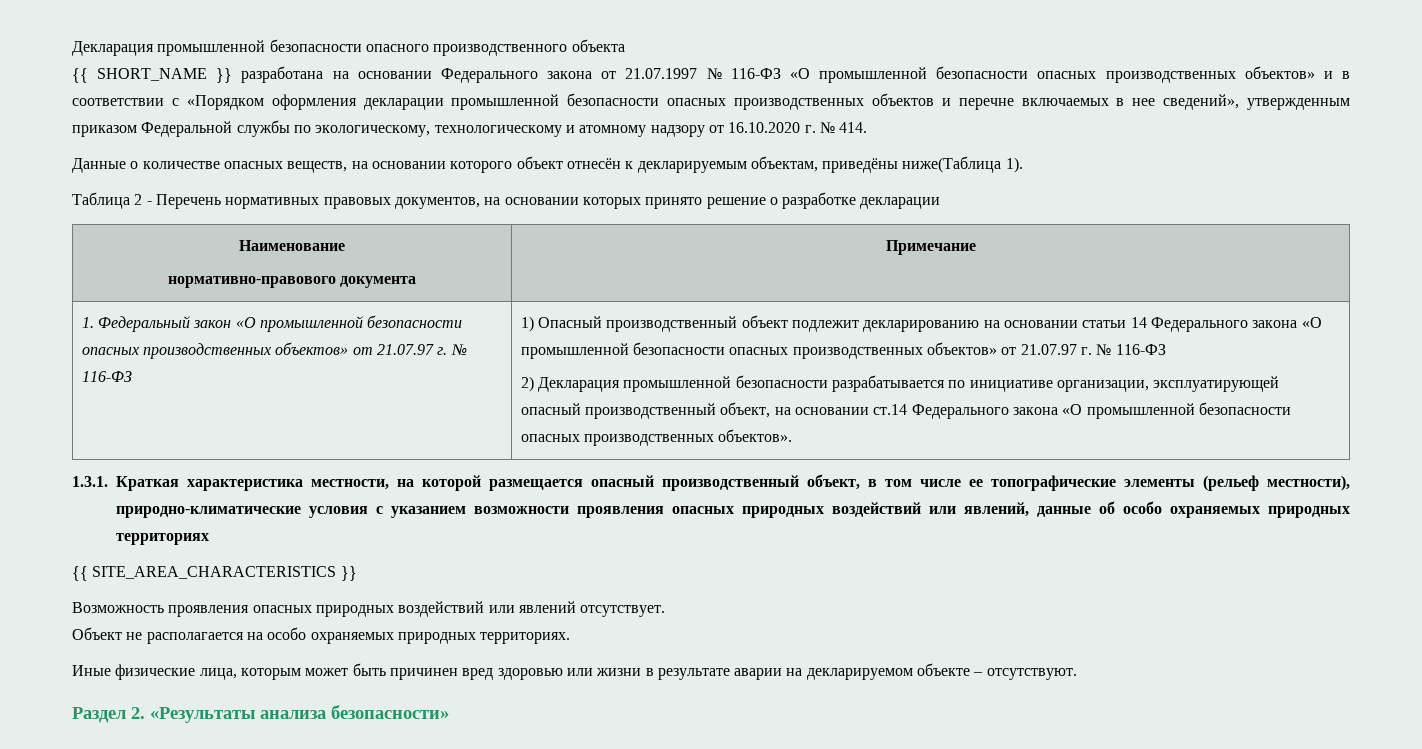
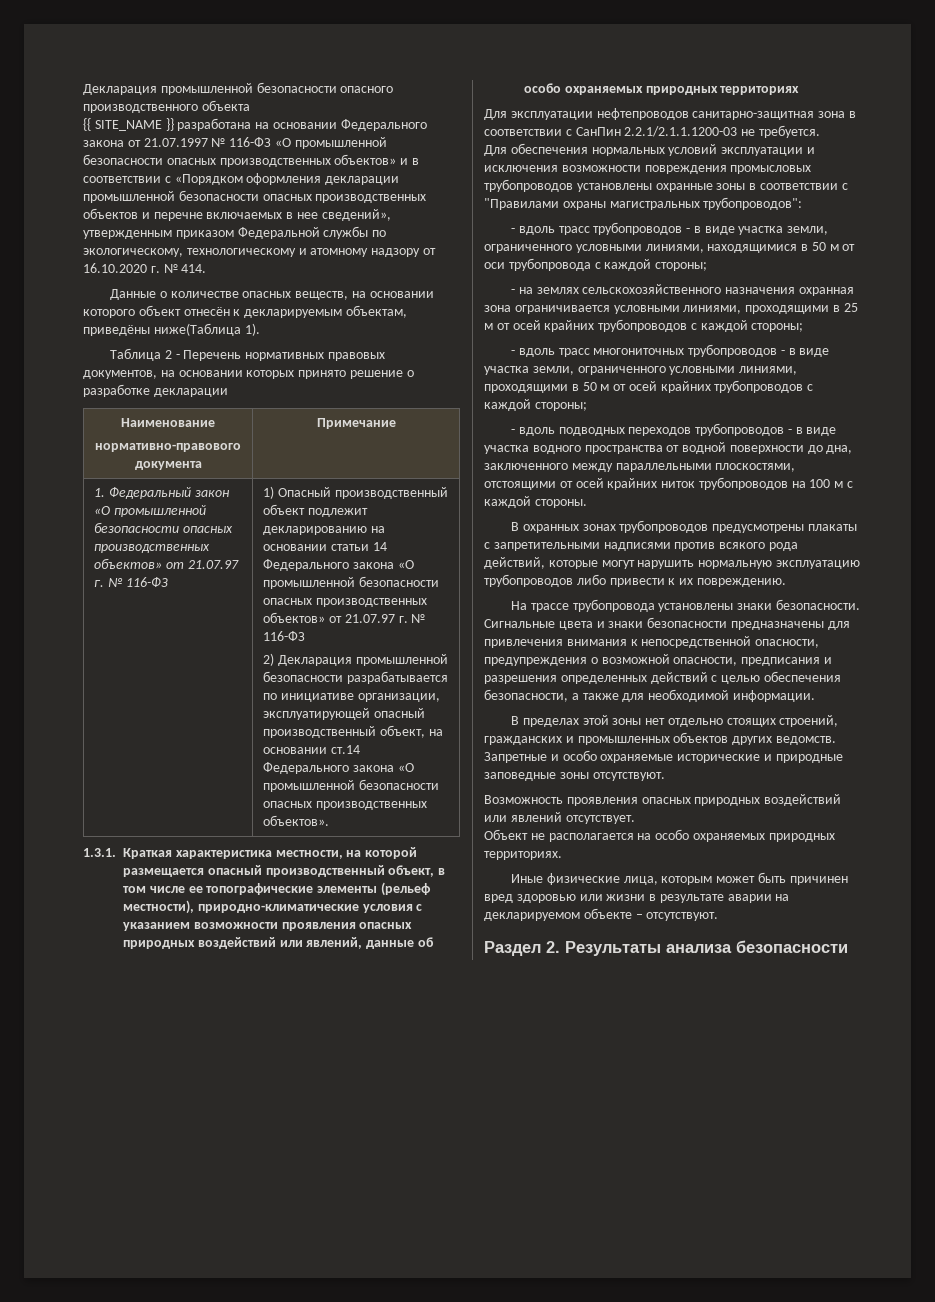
[97,68,208,81] SHORT_NAME -> [94,120,162,131] SITE_NAME
[72,566,357,581] {{ SITE_AREA_CHARACTERISTICS }} -> [484,108,856,120] [484,125,820,138] [484,143,815,156] [484,165,812,174] [484,179,848,192] [484,197,803,210] [510,222,829,235] [484,242,856,253] [484,258,708,271] [510,284,854,296] [484,303,858,314] [484,319,804,332] [510,344,830,357] [484,366,798,375] [484,380,814,393] [484,399,587,411] [510,423,837,436] [484,442,853,454] [484,463,796,472] [484,477,854,490] [484,496,587,508] [510,520,857,533] [484,542,798,551] [484,557,860,569] [484,574,786,587] [510,599,860,612] [484,617,850,630] [484,636,820,648] [484,654,832,666] [484,671,841,684] [484,689,815,702] [510,715,839,727] [484,732,836,745] [484,750,843,763] [484,772,665,781] Для эксплуатации нефтепроводов санитарно-защитная зона в соответствии с СанПин 2.2.1/2.1.1.1200-03 не требуется. // Для обеспечения нормальных условий эксплуатации и исключения возможности повреждения промысловых трубопроводов установлены охранные зоны в соответствии с "Правилами охраны магистральных трубопроводов": // - вдоль трасс трубопроводов - в виде участка земли, ограниченного условными линиями, находящимися в 50 м от оси трубопровода с каждой стороны; // - на землях сельскохозяйственного назначения охранная зона ограничивается условными линиями, проходящими в 25 м от осей крайних трубопроводов с каждой стороны; // - вдоль трасс многониточных трубопроводов - в виде участка земли, ограниченного условными линиями, проходящими в 50 м от осей крайних трубопроводов с каждой стороны; // - вдоль подводных переходов трубопроводов - в виде участка водного пространства от водной поверхности до дна, заключенного между параллельными плоскостями, отстоящими от осей крайних ниток трубопроводов на 100 м с каждой стороны. // В охранных зонах трубопроводов предусмотрены плакаты с запретительными надписями против всякого рода действий, которые могут нарушить нормальную эксплуатацию трубопроводов либо привести к их повреждению. // На трассе трубопровода установлены знаки безопасности. Сигнальные цвета и знаки безопасности предназначены для привлечения внимания к непосредственной опасности, предупреждения о возможной опасности, предписания и разрешения определенных действий с целью обеспечения безопасности, а также для необходимой информации. // В пределах этой зоны нет отдельно стоящих строений, гражданских и промышленных объектов других ведомств. Запретные и особо охраняемые исторические и природные заповедные зоны отсутствуют.
[150,705,449,723] «Результаты анализа безопасности» -> [565,940,848,956] Результаты анализа безопасности

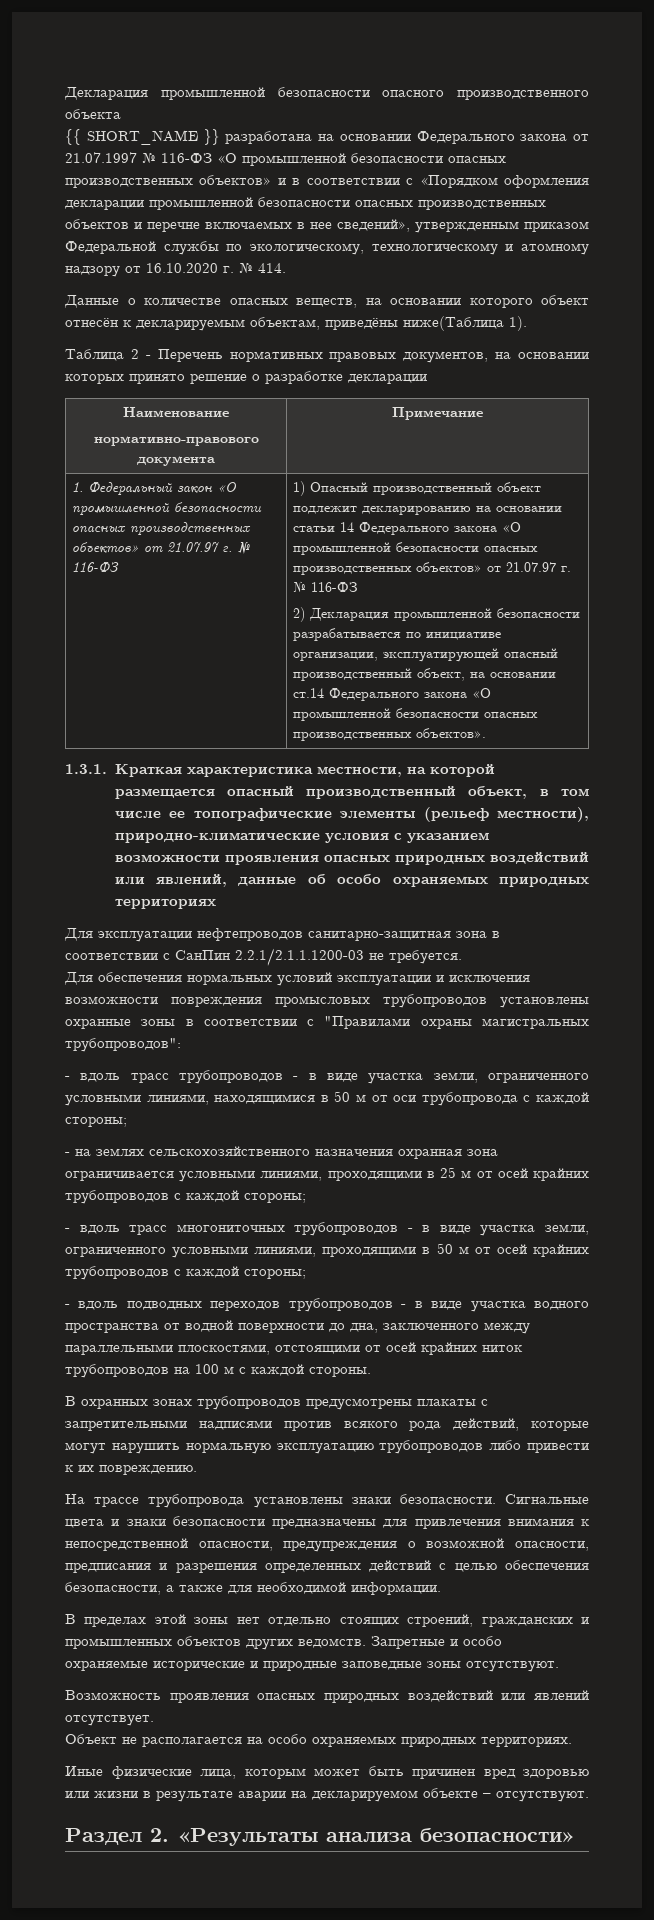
[94,120,162,131] SITE_NAME -> [86,130,198,145] SHORT_NAME
[565,940,848,956] Результаты анализа безопасности -> [177,1828,575,1846] «Результаты анализа безопасности»

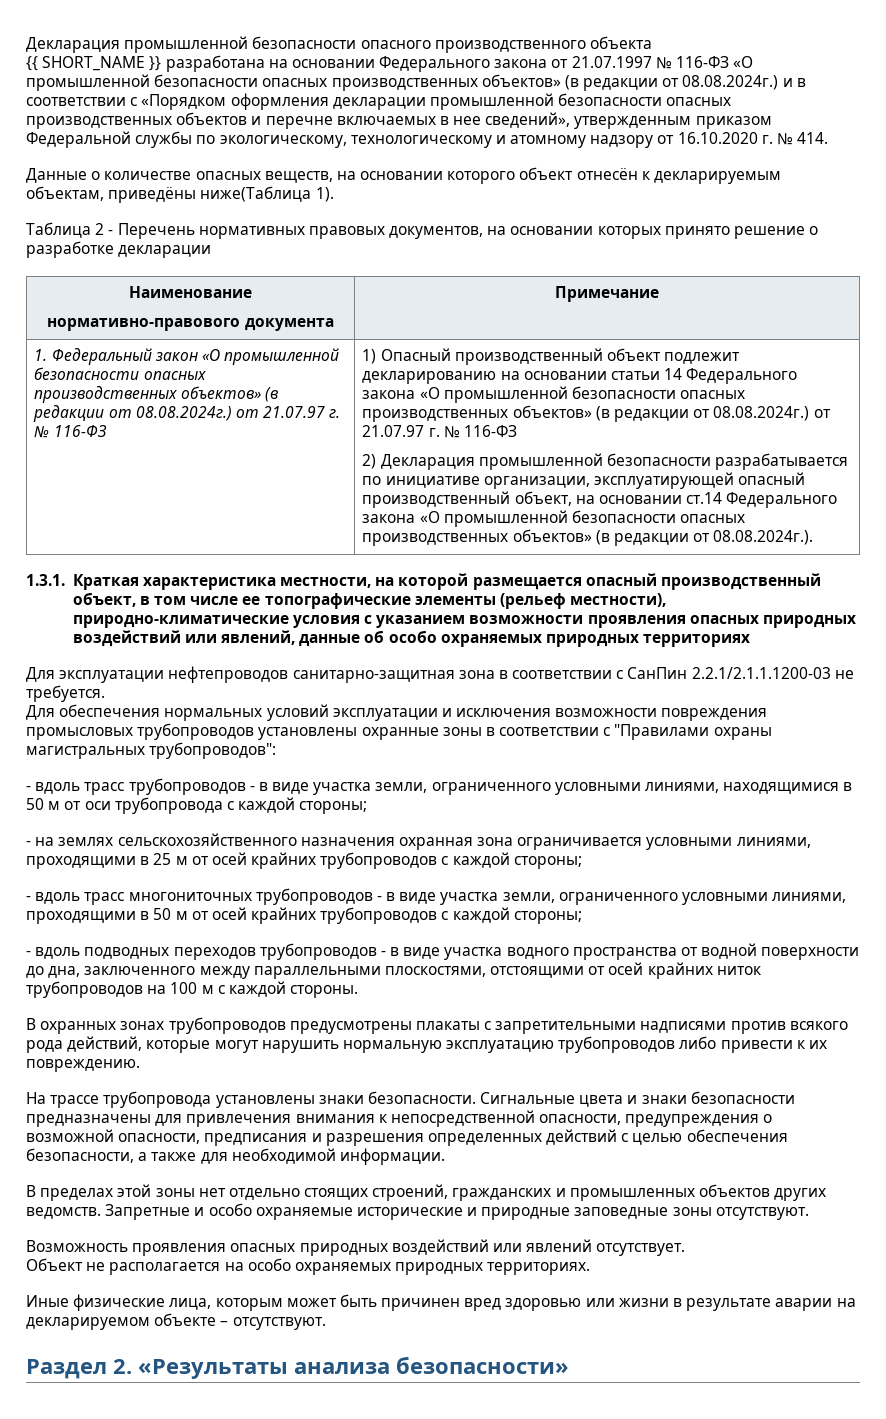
(272, 180) none -> [564,75,779,91] (в редакции от 08.08.2024г.)
(139, 548) none -> [264,387,278,402] [33,405,232,422] (в редакции от 08.08.2024г.)
(482, 567) none -> [595,406,810,422] (в редакции от 08.08.2024г.)
[415,728,486,738] объектов». -> [512,529,814,546] объектов» (в редакции от 08.08.2024г.).

